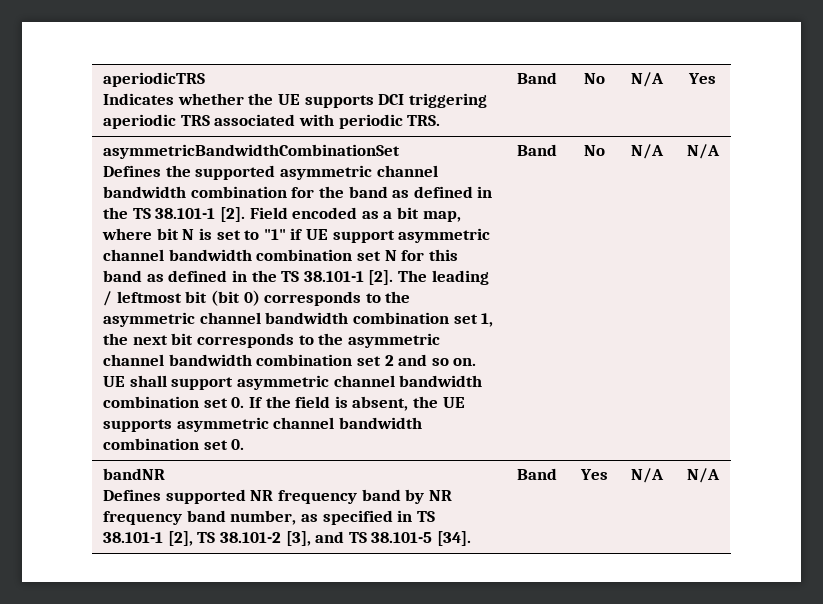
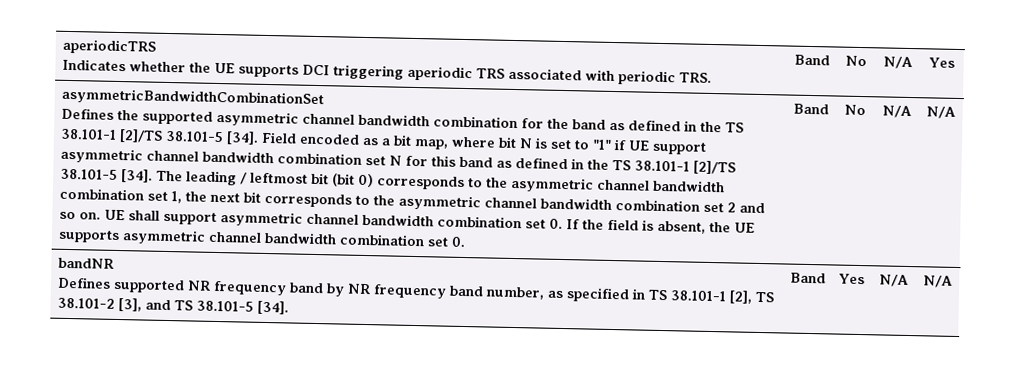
[219,207,245,222] [2]. -> [118,128,259,145] [2]/TS 38.101-5 [34].
[368,270,394,285] [2]. -> [692,160,736,175] [59,168,153,183] [2]/TS 38.101-5 [34].

